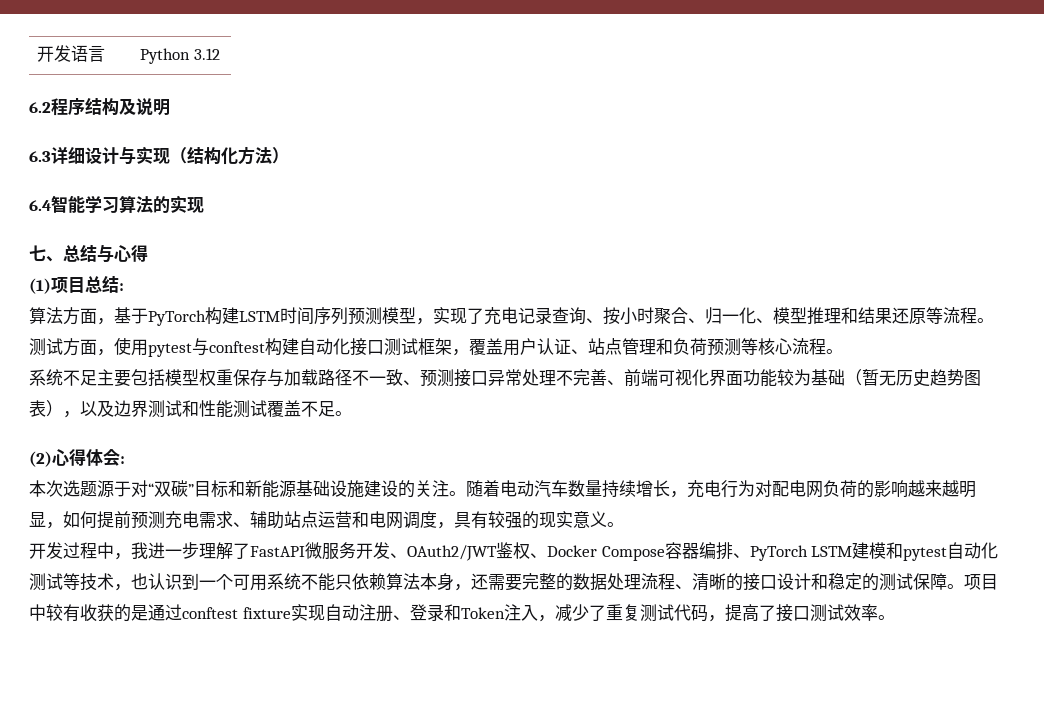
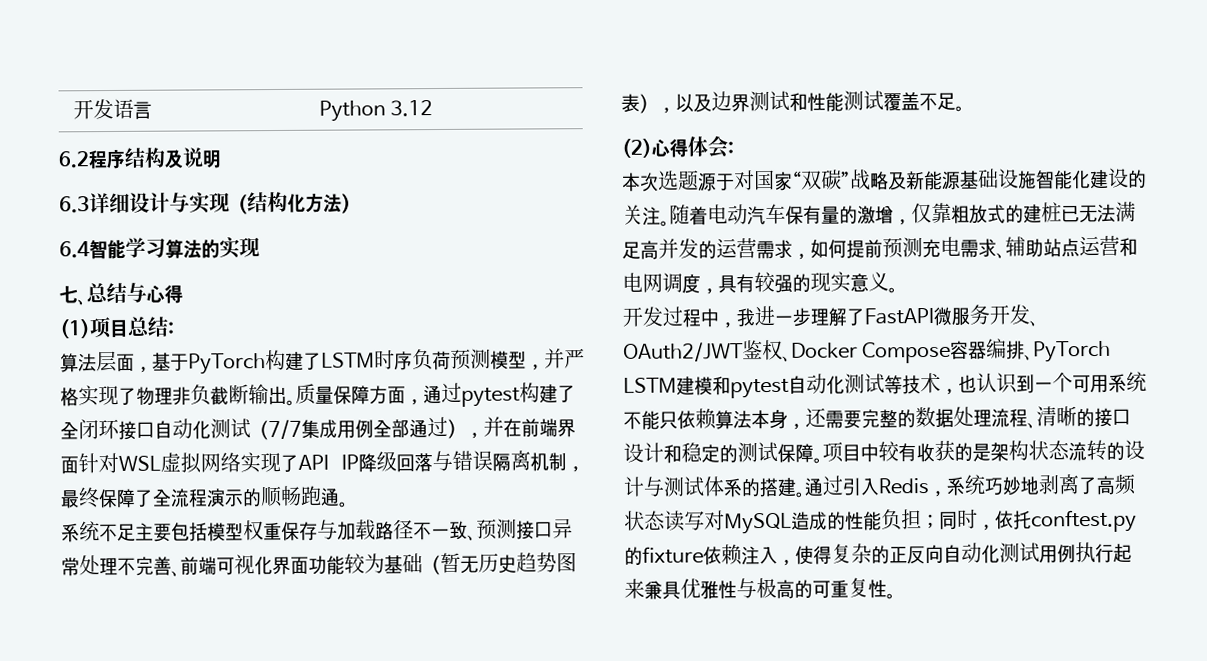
[63,307,80,325] 方 -> [96,350,117,373] 层
[239,307,994,325] [29,337,826,357] LSTM时间序列预测模型，实现了充电记录查询、按小时聚合、归一化、模型推理和结果还原等流程。测试方面，使用pytest与conftest构建自动化接口测试框架，覆盖用户认证、站点管理和负荷预测等核心流程 -> [302,348,585,371] [60,382,576,407] [60,416,576,441] [60,450,585,475] [60,485,340,509] 了LSTM时序负荷预测模型，并严格实现了物理非负截断输出。质量保障方面，通过pytest构建了全闭环接口自动化测试（7/7集成用例全部通过），并在前端界面针对WSL虚拟网络实现了API IP降级回落与错误隔离机制，最终保障了全流程演示的顺畅跑通
(148, 488) none -> [754,169,793,191] 国家
[194,480,245,498] 目标和 -> [850,169,907,191] 战略及
(364, 489) none -> [1036,169,1091,190] 智能化
[568,480,976,498] [29,512,46,527] 数量持续增长，充电行为对配电网负荷的影响越来越明显 -> [785,201,1136,226] [622,238,793,260] 保有量的激增，仅靠粗放式的建桩已无法满足高并发的运营需求
[148,604,878,622] 通过conftest fixture实现自动注册、登录和Token注入，减少了重复测试代码，提高了接口测试效率 -> [990,439,1145,462] [623,473,1137,498] [624,508,1137,535] [624,541,1132,566] [624,577,887,600] 架构状态流转的设计与测试体系的搭建。通过引入Redis，系统巧妙地剥离了高频状态读写对MySQL造成的性能负担；同时，依托conftest.py的fixture依赖注入，使得复杂的正反向自动化测试用例执行起来兼具优雅性与极高的可重复性

